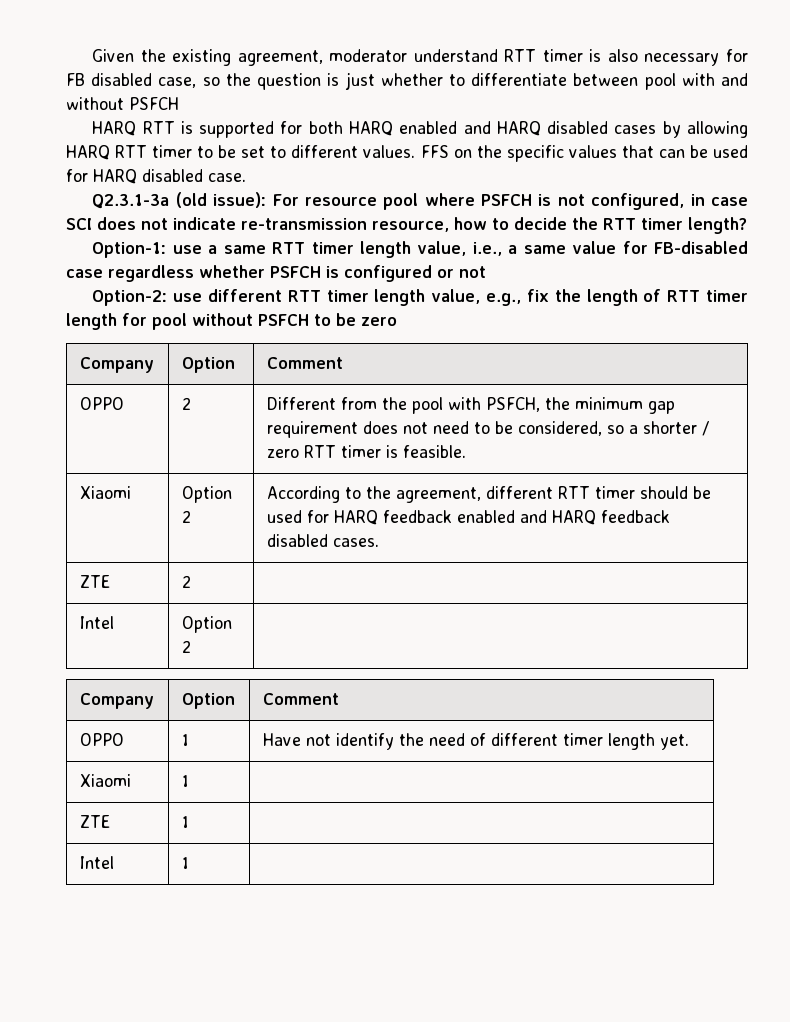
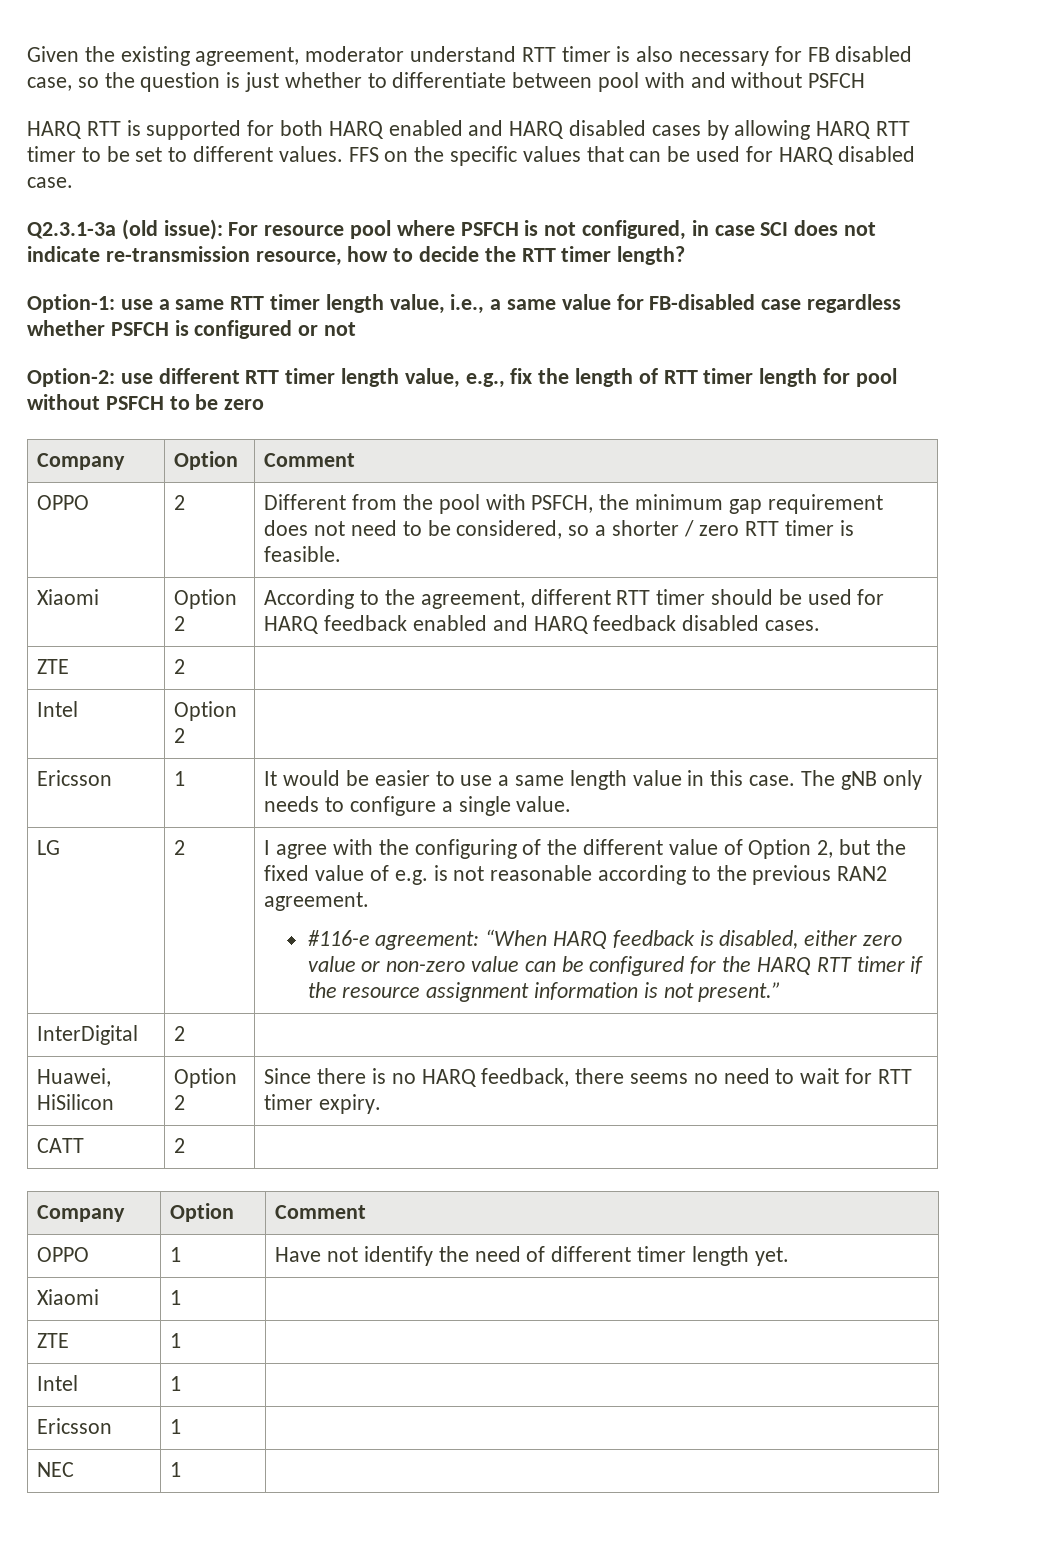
(191, 646) none -> [37,770,113,786] [174,771,186,786] [264,770,922,790] [264,796,572,816] [37,840,61,855] [174,840,186,855] [264,839,906,859] [264,865,888,885] [264,892,370,911] [307,929,903,950] [307,956,924,976] [307,982,782,1002] [37,1025,139,1045] [174,1026,186,1041] [37,1068,112,1087] [37,1094,115,1110] [174,1068,238,1088] [174,1095,186,1110] [264,1068,912,1087] [264,1094,382,1114] [37,1138,85,1153] [174,1138,186,1153] // Ericsson | 1 | It would be easier to use a same length value in this case. The gNB only needs to configure a single value. // LG | 2 | I agree with the configuring of the different value of Option 2, but the fixed value of e.g. is not reasonable according to the previous RAN2 agreement. // #116-e agreement: “When HARQ feedback is disabled, either zero value or non-zero value can be configured for the HARQ RTT timer if the resource assignment information is not present.” // InterDigital | 2 | // Huawei, HiSilicon | Option 2 | Since there is no HARQ feedback, there seems no need to wait for RTT timer expiry. // CATT | 2 |
(189, 863) none -> [37,1418,113,1434] [170,1419,182,1434] [37,1462,75,1477] [170,1462,182,1477] // Ericsson | 1 | // NEC | 1 |

